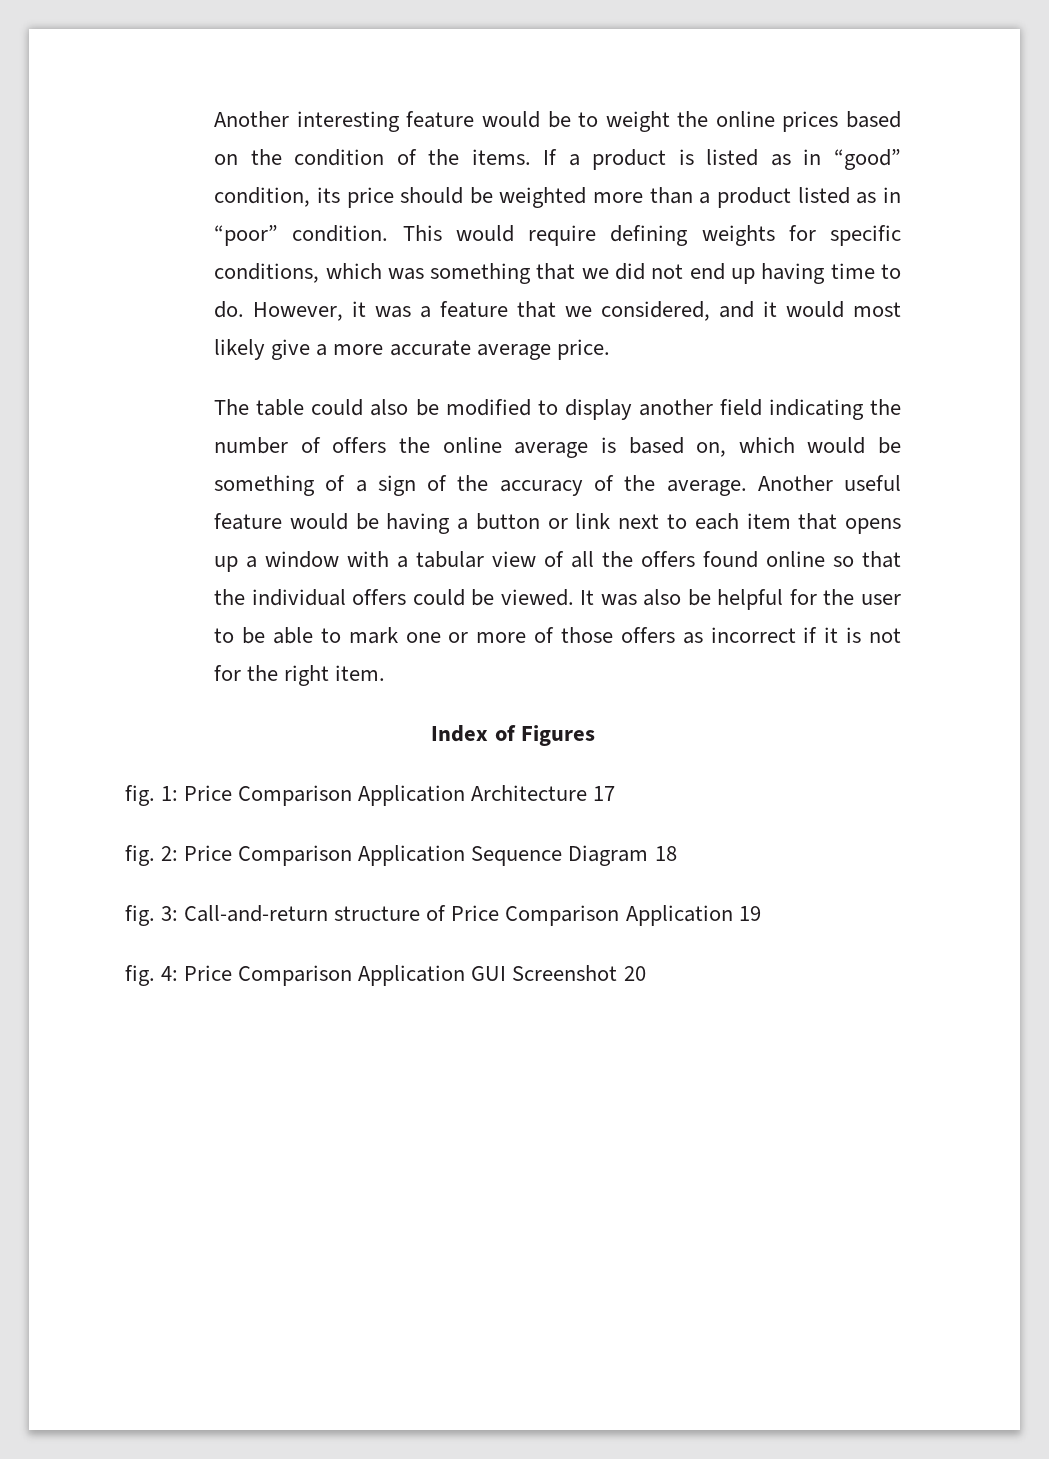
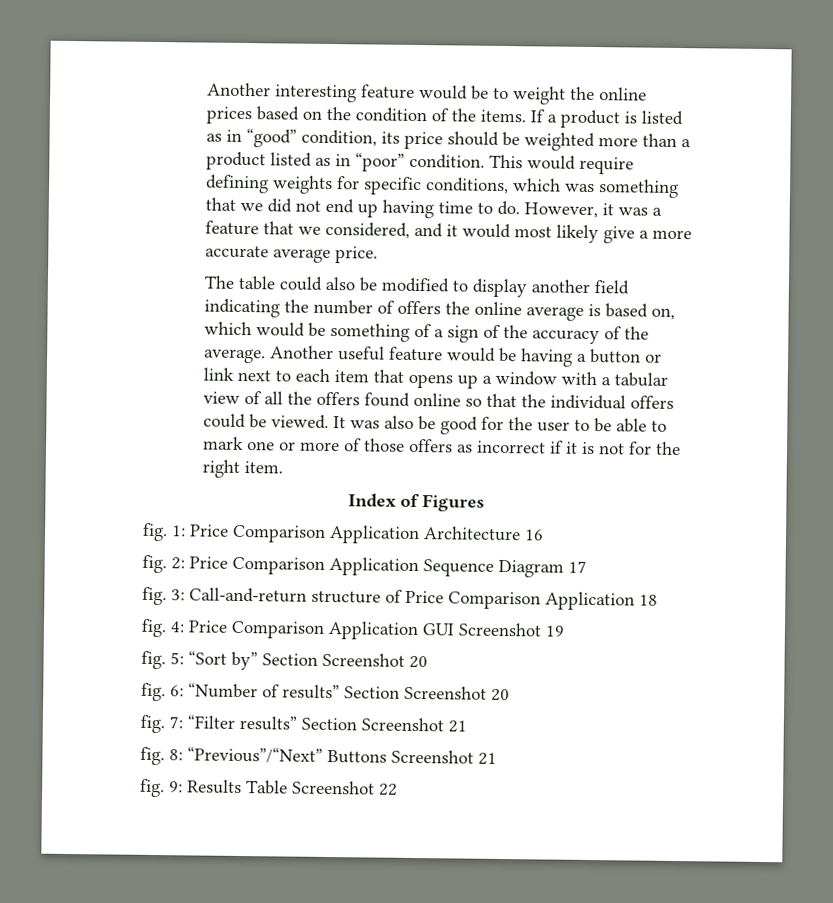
[717,589,784,610] helpful -> [439,416,478,435] good
[593,786,616,801] 17 -> [524,529,544,541] 16
[654,846,677,861] 18 -> [568,560,587,573] 17
[738,906,761,921] 19 -> [639,594,658,606] 18
[623,966,646,981] 20 -> [545,625,565,637] [141,650,428,671] [141,682,510,702] [140,714,467,734] [140,746,497,766] [140,778,398,798] 19 // fig. 5: “Sort by” Section Screenshot 20 // fig. 6: “Number of results” Section Screenshot 20 // fig. 7: “Filter results” Section Screenshot 21 // fig. 8: “Previous”/“Next” Buttons Screenshot 21 // fig. 9: Results Table Screenshot 22

